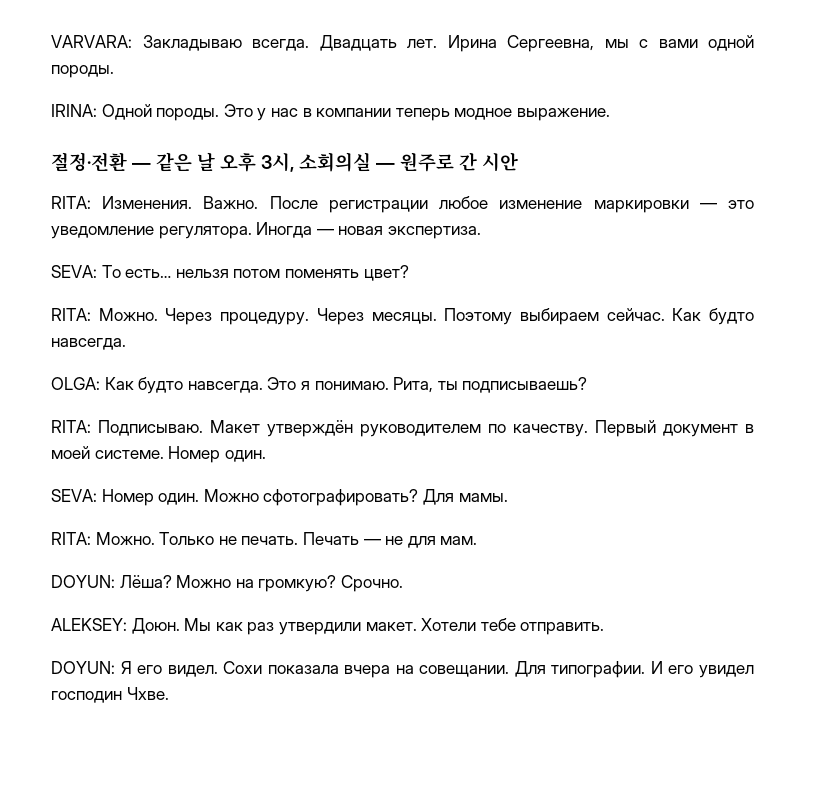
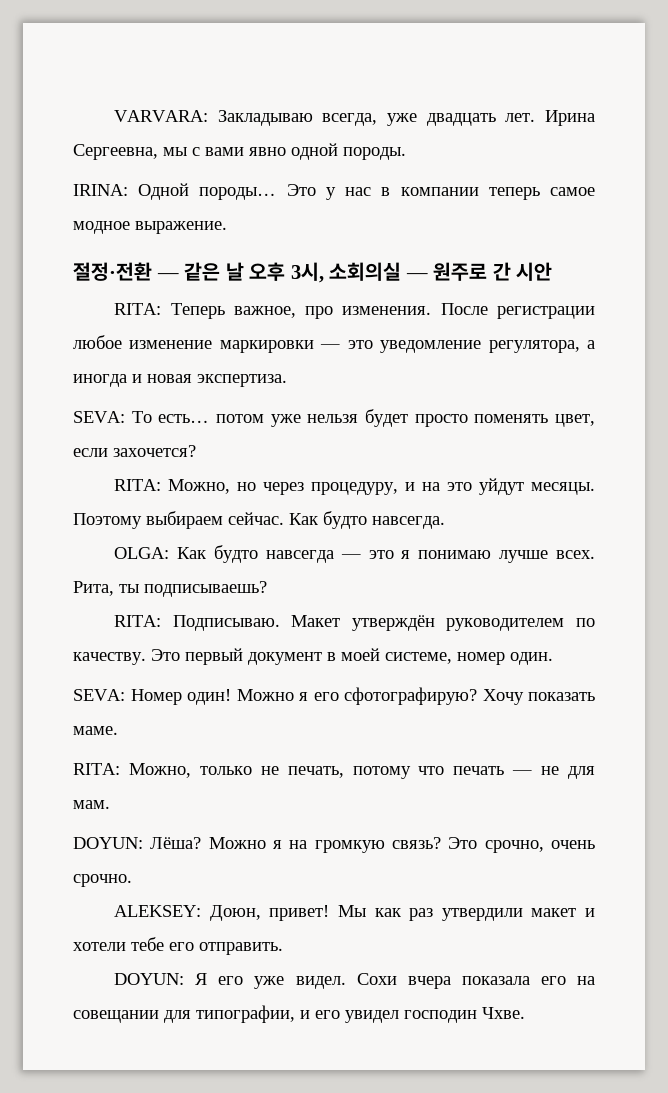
[252,35,397,51] всегда. Двадцать -> [322,113,496,126] всегда, уже двадцать
(698, 43) none -> [249,147,286,156] явно
[156,108,220,121] породы. -> [199,187,277,200] породы…
(450, 114) none -> [550,187,595,196] самое
[102,196,259,209] Изменения. Важно. -> [170,303,432,319] Теперь важное, про изменения.
[158,222,334,239] регулятора. Иногда — -> [488,340,595,353] [73,374,142,387] регулятора, а иногда и
[175,265,409,281] [51,308,364,325] нельзя потом поменять цвет? // RITA: Можно. Через процедуру. Через -> [215,409,595,427] [73,445,196,457] [114,478,525,495] потом уже нельзя будет просто поменять цвет, если захочется? // RITA: Можно, но через процедуру, и на это уйдут
[187,377,389,393] навсегда. Это я понимаю. -> [265,550,595,563] навсегда — это я понимаю лучше всех.
[595,420,656,437] Первый -> [151,648,243,665] Это первый
[94,446,221,463] системе. Номер -> [385,652,505,665] системе, номер
[158,489,508,506] [51,532,359,545] один. Можно сфотографировать? Для мамы. // RITA: Можно. Только не печать. Печать -> [187,687,595,705] [73,726,118,735] [73,763,505,779] один! Можно я его сфотографирую? Хочу показать маме. // RITA: Можно, только не печать, потому что печать
[235,575,403,592] на громкую? Срочно. -> [273,837,595,853] [73,874,132,887] я на громкую связь? Это срочно, очень срочно.
[131,618,180,634] Доюн. -> [209,905,330,921] Доюн, привет!
[365,618,516,631] макет. Хотели тебе -> [531,908,595,917] [73,937,194,951] макет и хотели тебе его
(163, 669) none -> [254,976,285,989] уже
[267,661,663,678] показала вчера на совещании. Для типографии. И -> [407,976,596,989] [73,1005,310,1023] вчера показала его на совещании для типографии, и

